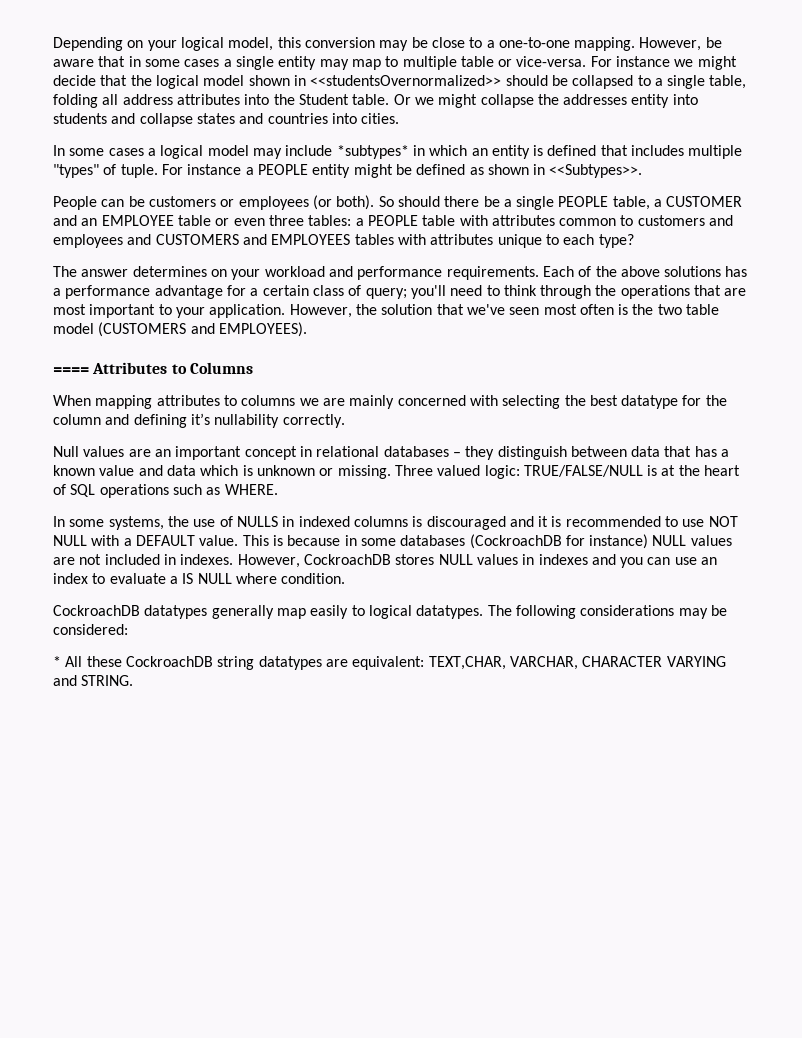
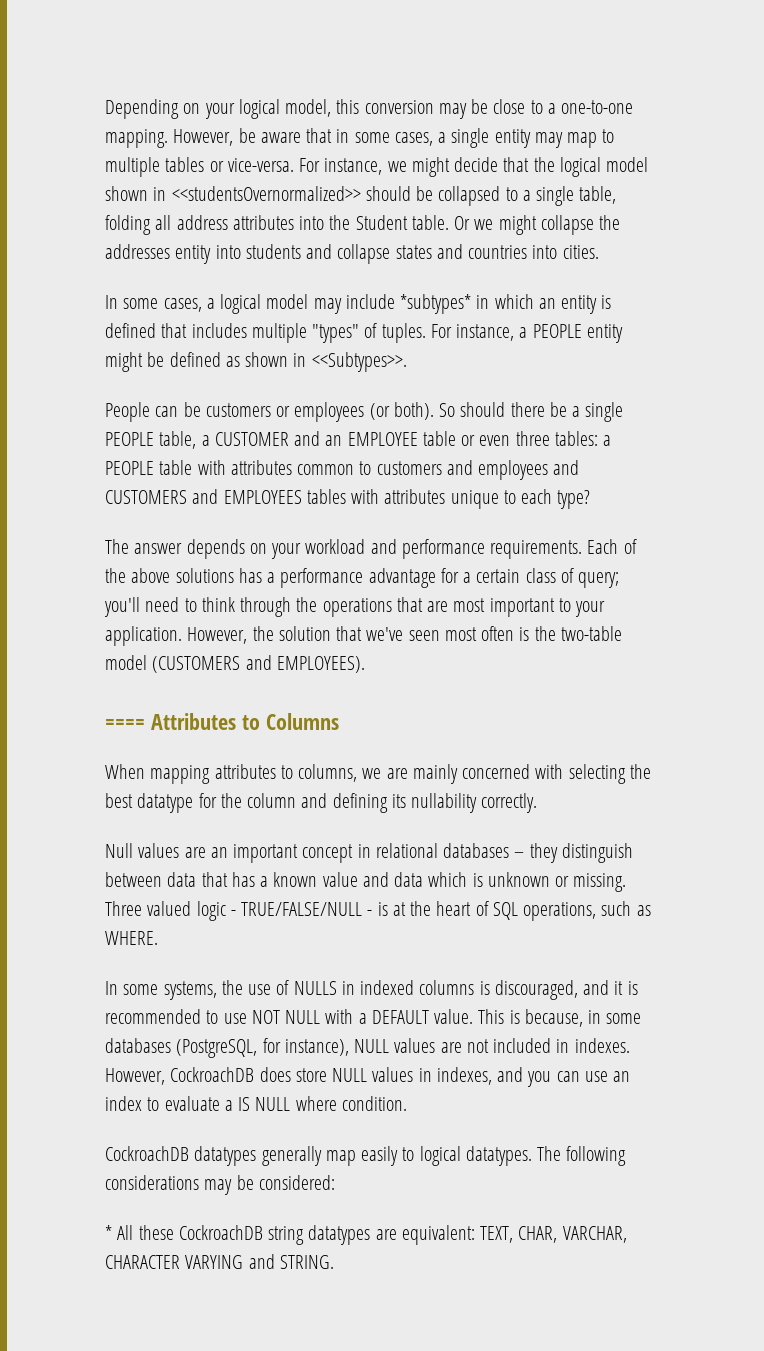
[184,59,220,67] cases -> [394,132,433,146] cases,
[460,56,494,67] table -> [165,157,205,172] tables
[616,56,671,67] instance -> [324,158,383,175] instance,
[108,148,144,156] cases -> [163,298,202,312] cases,
[120,164,242,178] tuple. For instance -> [381,323,515,343] tuples. For instance,
[132,266,207,277] determines -> [186,539,245,559] depends
[657,304,720,315] two table -> [560,626,622,641] two-table
[241,395,296,406] columns -> [298,764,358,782] columns,
[190,413,210,425] it’s -> [391,794,406,808] its
[484,465,643,479] logic: TRUE/FALSE/NULL -> [196,901,373,921] logic - TRUE/FALSE/NULL -
[99,484,169,498] operations -> [523,902,597,921] operations,
[426,516,506,530] discouraged -> [494,980,578,1000] discouraged,
[287,535,341,546] because -> [524,1009,583,1027] because,
[469,534,649,549] (CockroachDB for instance) -> [176,1038,349,1058] (PostgreSQL, for instance),
[395,554,435,565] stores -> [259,1067,327,1082] does store
[538,554,588,565] indexes -> [436,1067,492,1085] indexes,
[428,656,506,670] TEXT,CHAR, -> [480,1226,558,1243] TEXT, CHAR,

